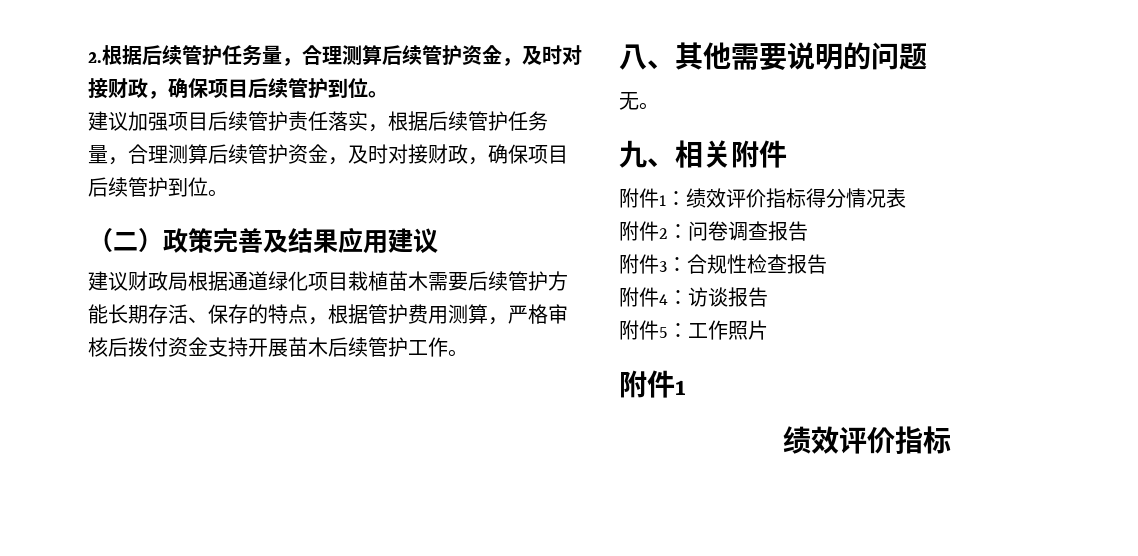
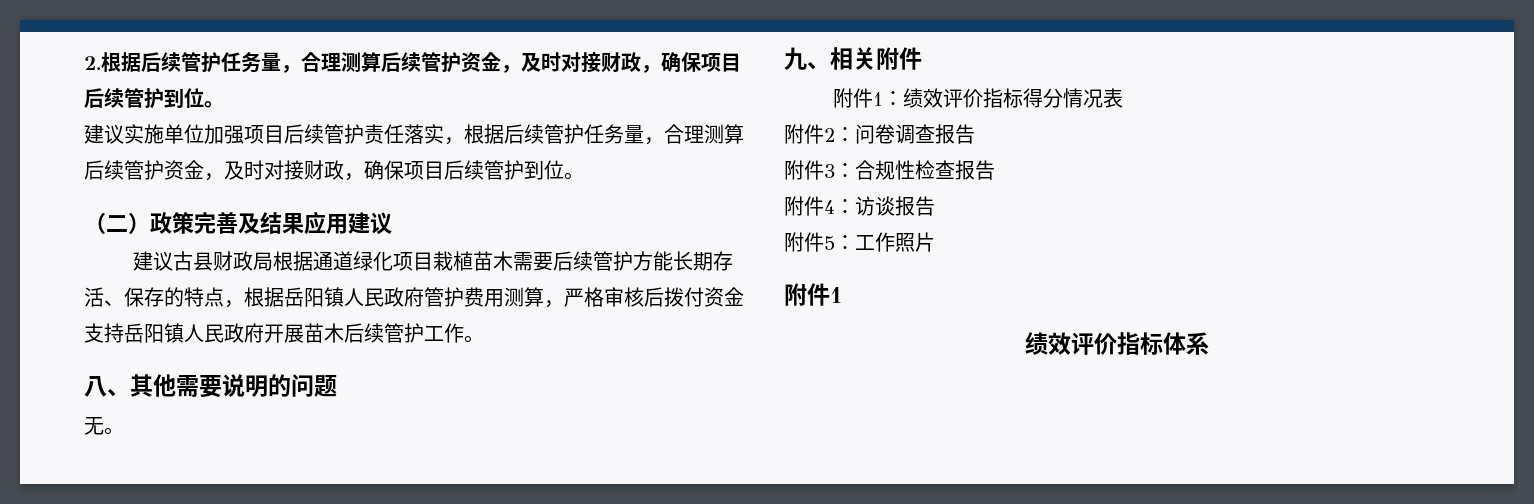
(128, 121) none -> [124,124,204,144] 实施单位
(128, 281) none -> [172,251,213,271] 古县
(368, 314) none -> [284,287,424,307] 岳阳镇人民政府
(248, 347) none -> [124,323,264,343] 岳阳镇人民政府
(951, 440) none -> [1163,332,1209,355] 体系

